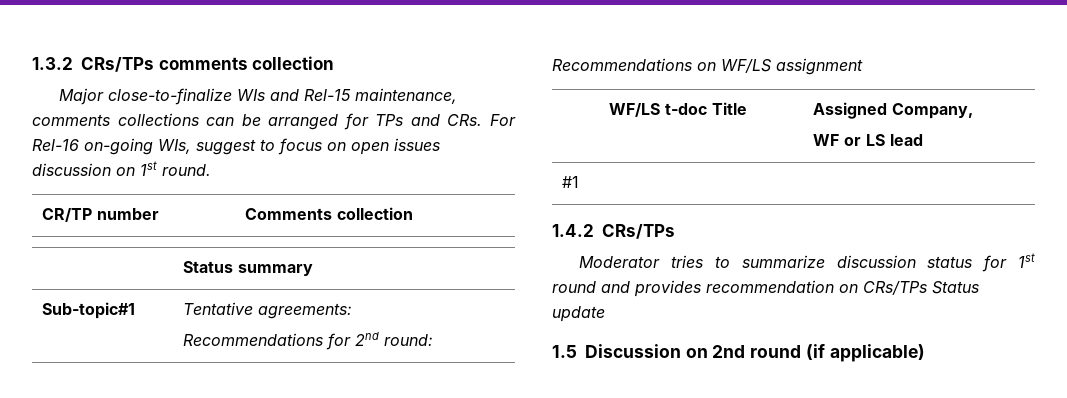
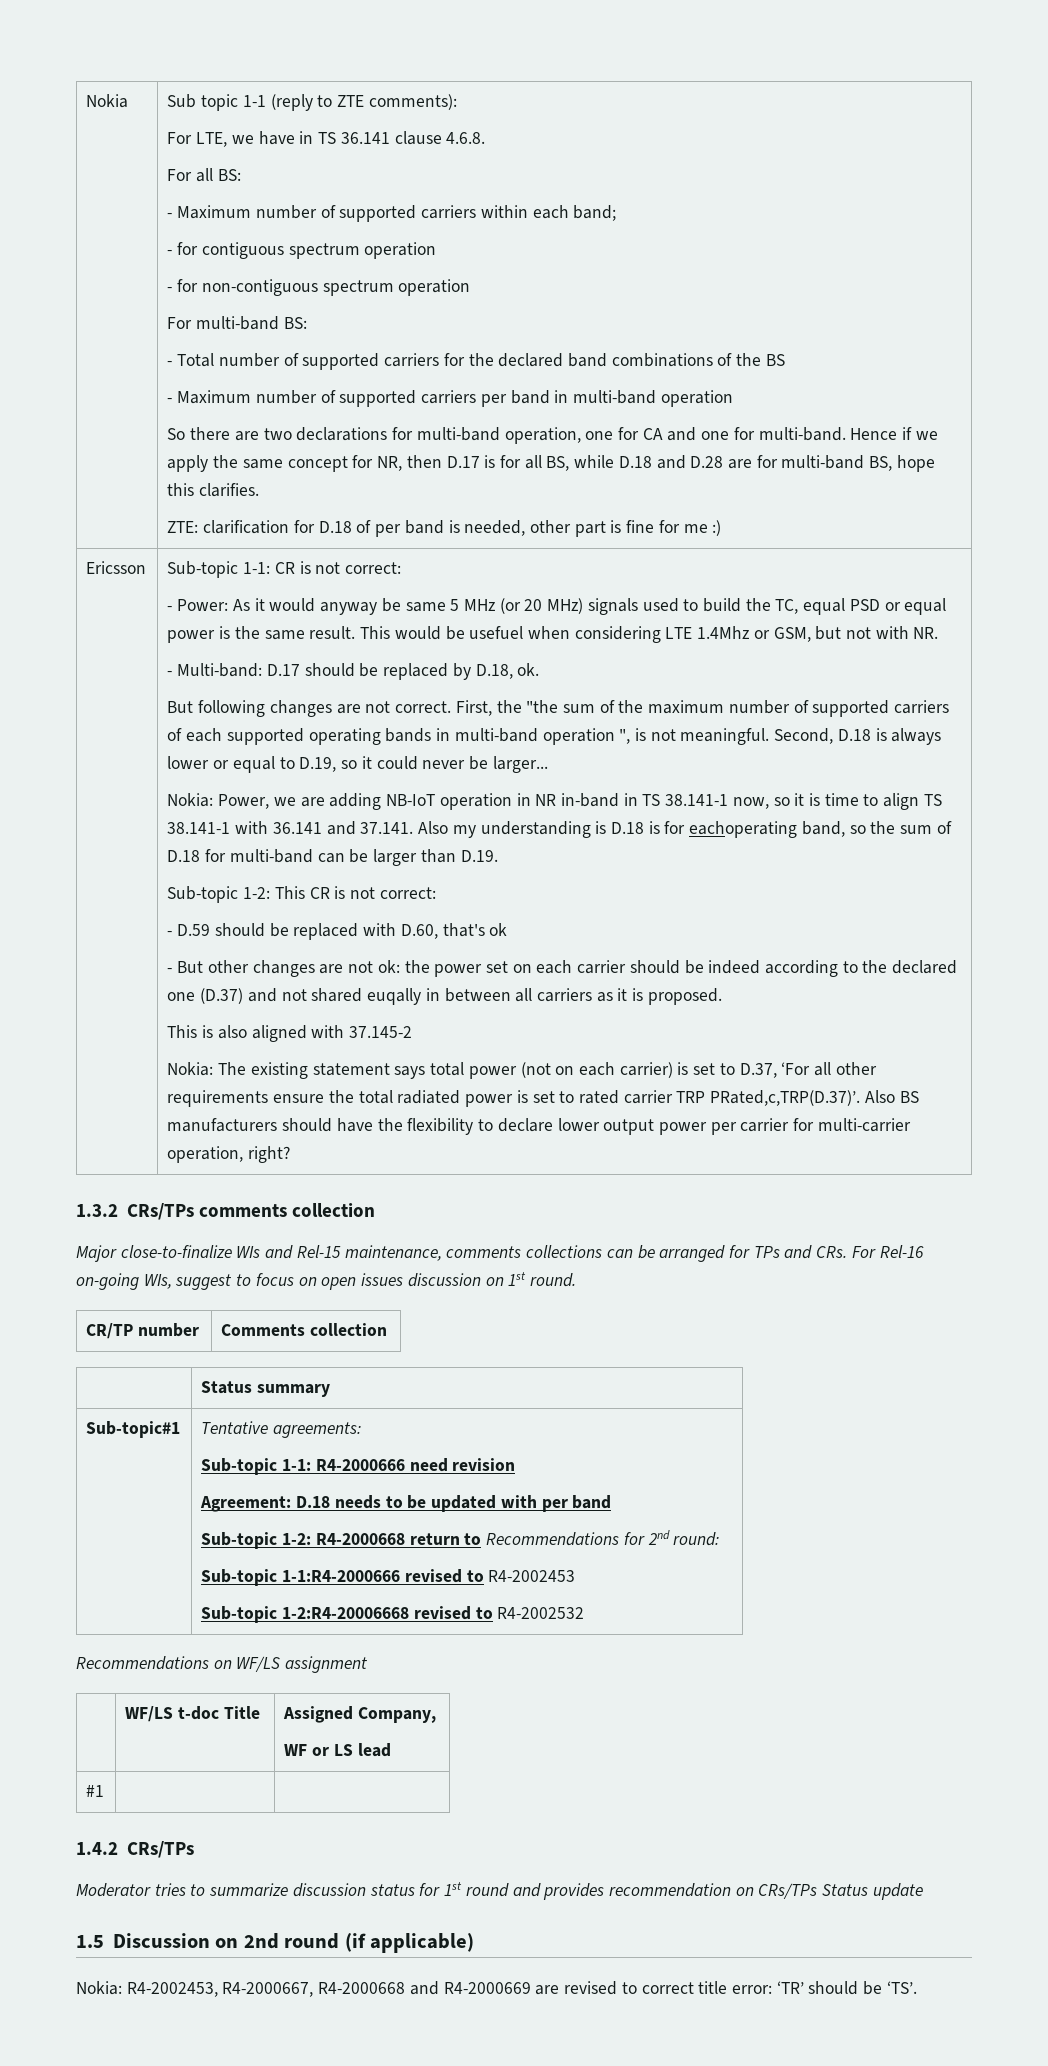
(32, 63) none -> [86,94,129,108] [167,94,457,111] [167,131,486,147] [167,168,241,182] [167,205,617,222] [167,242,437,259] [167,279,471,296] [167,316,307,330] [167,353,785,370] [167,390,733,407] [167,427,938,444] [167,455,935,472] [167,483,260,497] [167,520,722,537] [86,561,147,574] [167,561,402,578] [167,598,947,615] [167,626,939,643] [167,663,540,680] [167,700,950,717] [167,728,942,745] [167,756,548,773] [167,793,942,810] [167,821,952,838] [167,849,498,866] [167,886,436,903] [167,923,508,940] [167,960,958,977] [167,988,722,1005] [167,1025,413,1042] [167,1062,877,1079] [167,1090,919,1107] [167,1118,911,1135] [167,1146,291,1163] Nokia | Sub topic 1-1 (reply to ZTE comments): // For LTE, we have in TS 36.141 clause 4.6.8. // For all BS: // - Maximum number of supported carriers within each band; // - for contiguous spectrum operation // - for non-contiguous spectrum operation // For multi-band BS: // - Total number of supported carriers for the declared band combinations of the BS // - Maximum number of supported carriers per band in multi-band operation // So there are two declarations for multi-band operation, one for CA and one for multi-band. Hence if we apply the same concept for NR, then D.17 is for all BS, while D.18 and D.28 are for multi-band BS, hope this clarifies. // ZTE: clarification for D.18 of per band is needed, other part is fine for me :) // Ericsson | Sub-topic 1-1: CR is not correct: // - Power: As it would anyway be same 5 MHz (or 20 MHz) signals used to build the TC, equal PSD or equal power is the same result. This would be usefuel when considering LTE 1.4Mhz or GSM, but not with NR. // - Multi-band: D.17 should be replaced by D.18, ok. // But following changes are not correct. First, the "the sum of the maximum number of supported carriers of each supported operating bands in multi-band operation ", is not meaningful. Second, D.18 is always lower or equal to D.19, so it could never be larger... // Nokia: Power, we are adding NB-IoT operation in NR in-band in TS 38.141-1 now, so it is time to align TS 38.141-1 with 36.141 and 37.141. Also my understanding is D.18 is for eachoperating band, so the sum of D.18 for multi-band can be larger than D.19. // Sub-topic 1-2: This CR is not correct: // - D.59 should be replaced with D.60, that's ok // - But other changes are not ok: the power set on each carrier should be indeed according to the declared one (D.37) and not shared euqally in between all carriers as it is proposed. // This is also aligned with 37.145-2 // Nokia: The existing statement says total power (not on each carrier) is set to D.37, ‘For all other requirements ensure the total radiated power is set to rated carrier TRP PRated,c,TRP(D.37)’. Also BS manufacturers should have the flexibility to declare lower output power per carrier for multi-carrier operation, right? //
[182,332,433,350] Recommendations for 2nd round: -> [201,1458,516,1475] [200,1495,612,1512] [201,1530,720,1549] [201,1569,576,1586] [201,1606,585,1623] Sub-topic 1-1: R4-2000666 need revision // Agreement: D.18 needs to be updated with per band // Sub-topic 1-2: R4-2000668 return to Recommendations for 2nd round: // Sub-topic 1-1:R4-2000666 revised to R4-2002453 // Sub-topic 1-2:R4-20006668 revised to R4-2002532
(925, 353) none -> [76,1981,917,1997] // Nokia: R4-2002453, R4-2000667, R4-2000668 and R4-2000669 are revised to correct title error: ‘TR’ should be ‘TS’.

